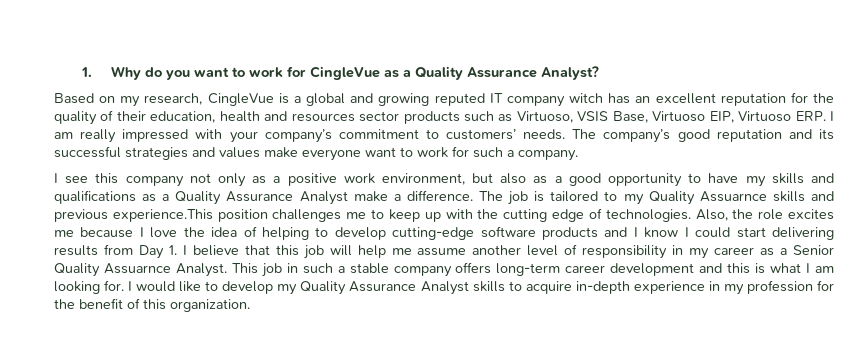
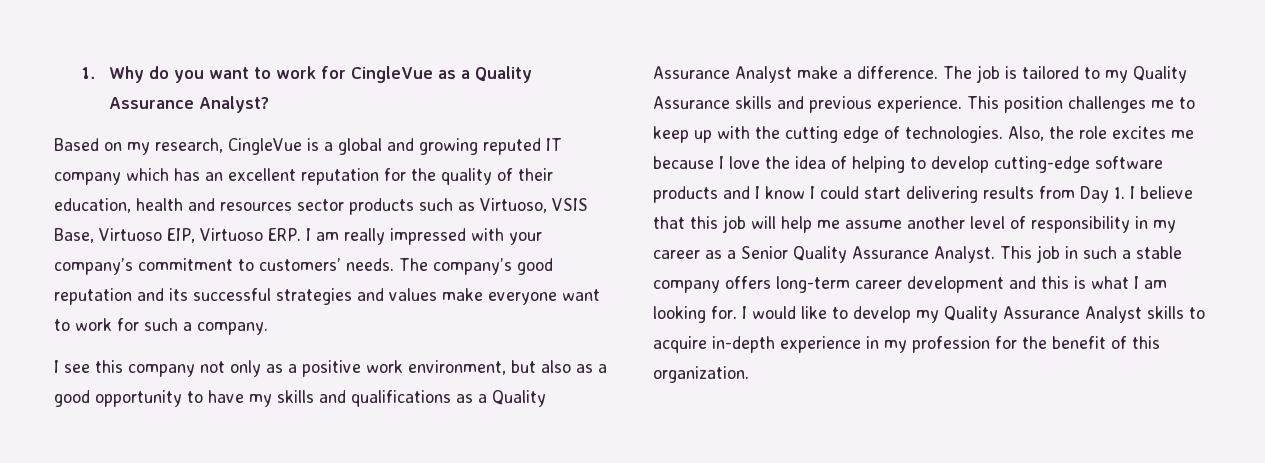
[569,93,604,103] witch -> [126,168,169,181] which
[699,191,767,202] Assuarnce -> [653,96,730,109] Assurance
[112,209,213,222] experience.This -> [877,96,999,113] experience. This
[103,263,171,274] Assuarnce -> [852,246,929,259] Assurance

